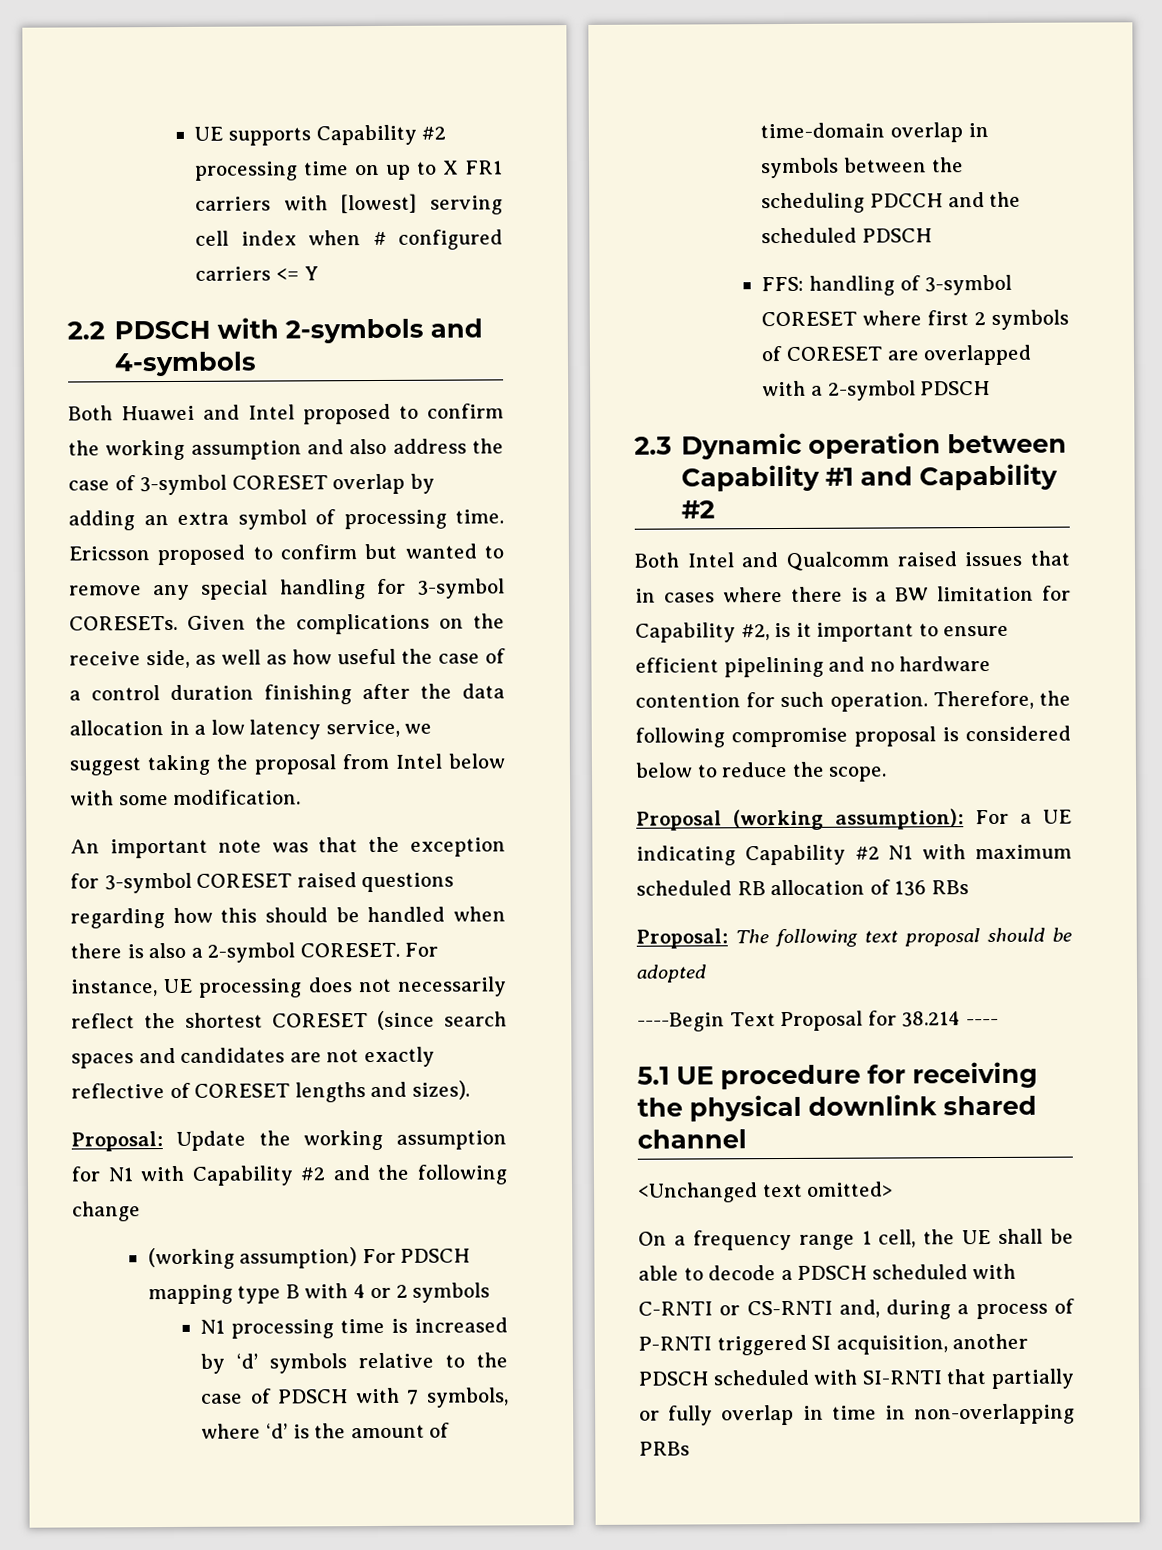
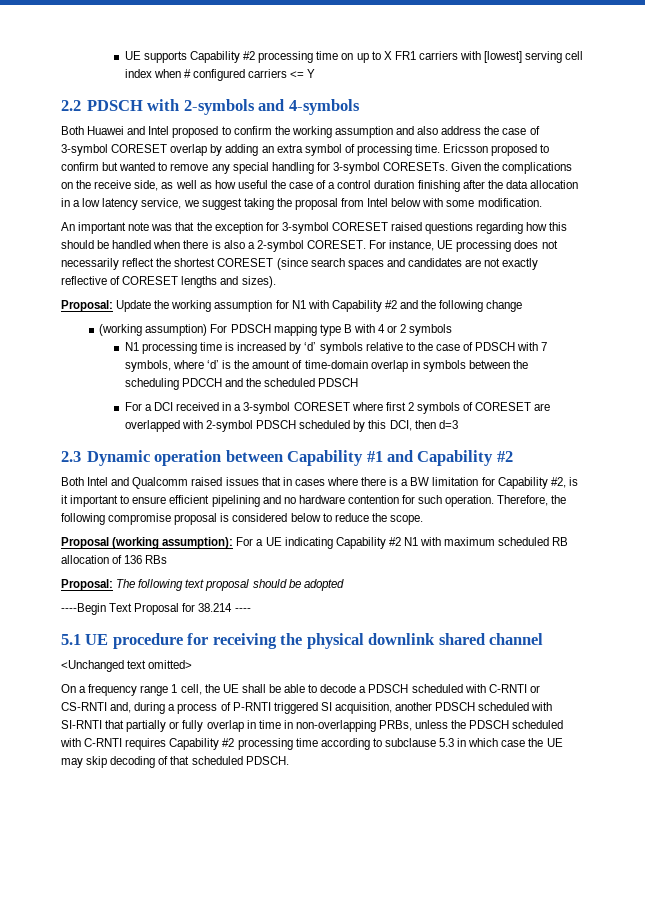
[761,275,921,296] FFS: handling of -> [124,402,242,411] For a DCI received in a
[810,385,823,396] a -> (203, 424) none
(991, 388) none -> [299,420,458,432] scheduled by this DCI, then d=3
[639,1441,690,1456] PRBs -> [379,720,564,731] [60,738,563,750] [61,756,289,768] PRBs, unless the PDSCH scheduled with C-RNTI requires Capability #2 processing time according to subclause 5.3 in which case the UE may skip decoding of that scheduled PDSCH.

